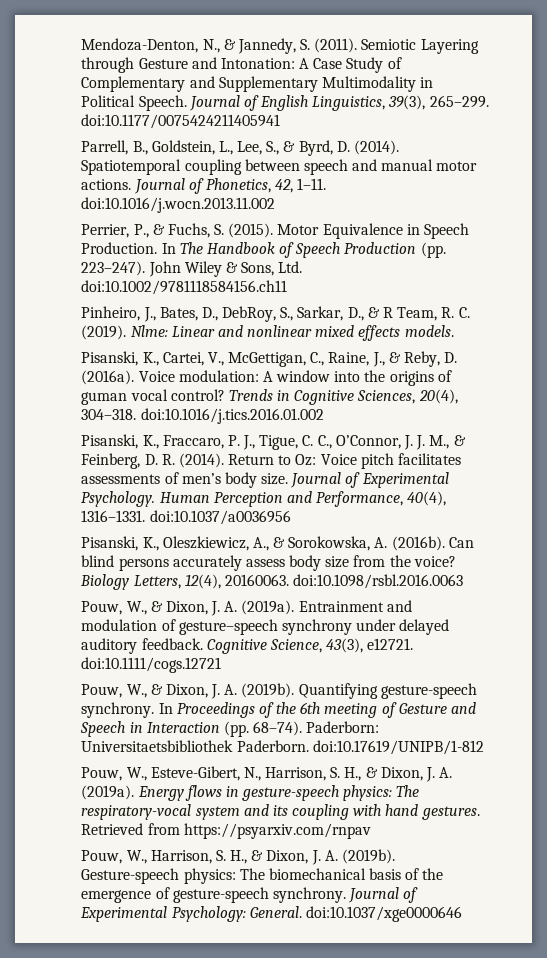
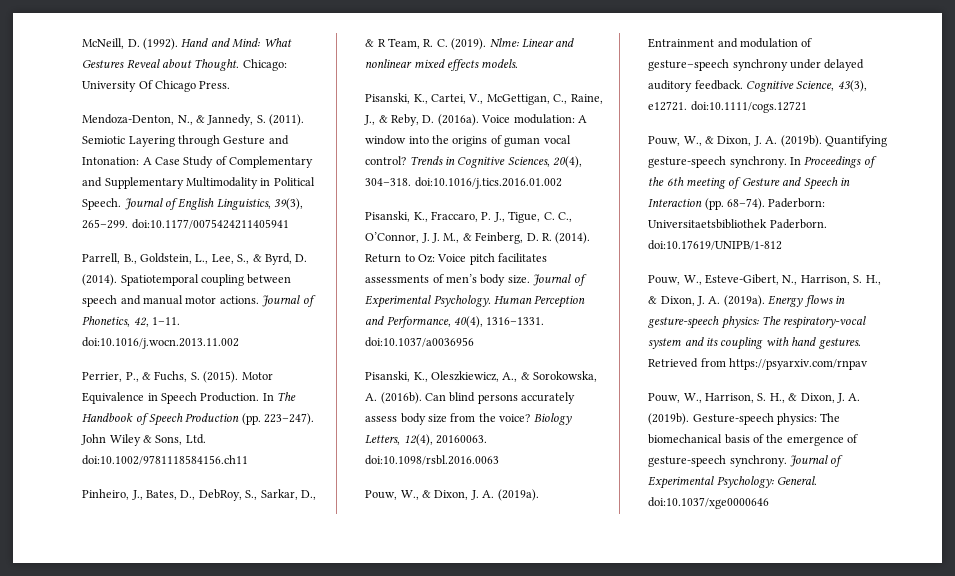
(81, 45) none -> [82,38,292,50] [82,59,287,71] [82,80,231,92] McNeill, D. (1992). Hand and Mind: What Gestures Reveal about Thought. Chicago: University Of Chicago Press. //

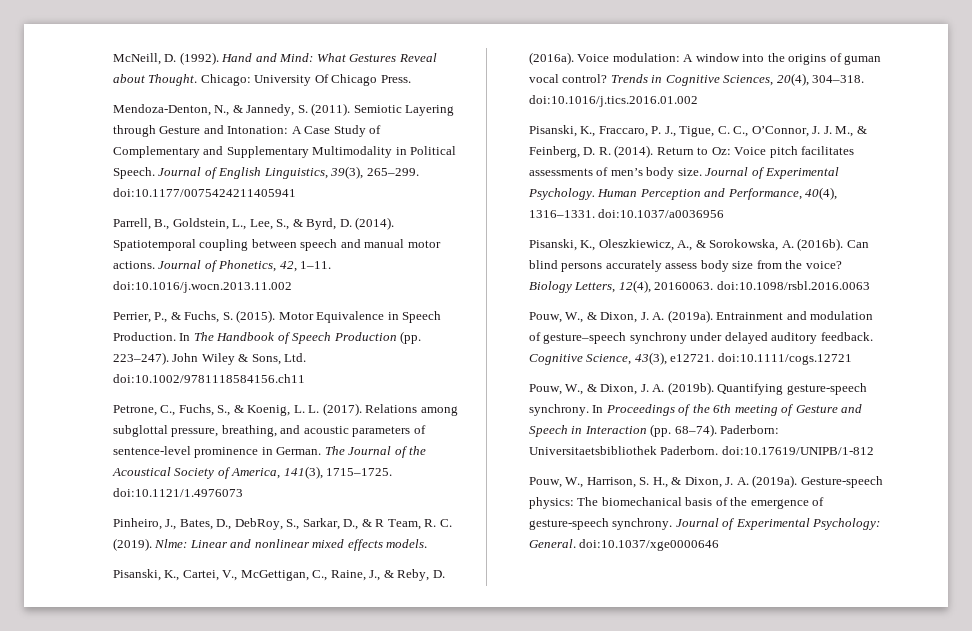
(249, 460) none -> [112,403,458,416] [112,425,426,437] [112,446,427,458] [111,466,393,479] [112,488,243,497] // Petrone, C., Fuchs, S., & Koenig, L. L. (2017). Relations among subglottal pressure, breathing, and acoustic parameters of sentence-level prominence in German. The Journal of the Acoustical Society of America, 141(3), 1715–1725. doi:10.1121/1.4976073
[705,274,798,285] Esteve-Gibert, N., -> (584, 482) none
[768,295,845,307] [648,316,867,329] [648,337,861,350] [648,358,869,370] [648,393,861,403] [648,413,690,425] Energy flows in gesture-speech physics: The respiratory-vocal system and its coupling with hand gestures. Retrieved from https://psyarxiv.com/rnpav // Pouw, W., Harrison, S. H., & Dixon, J. A. (2019b). -> (798, 481) none

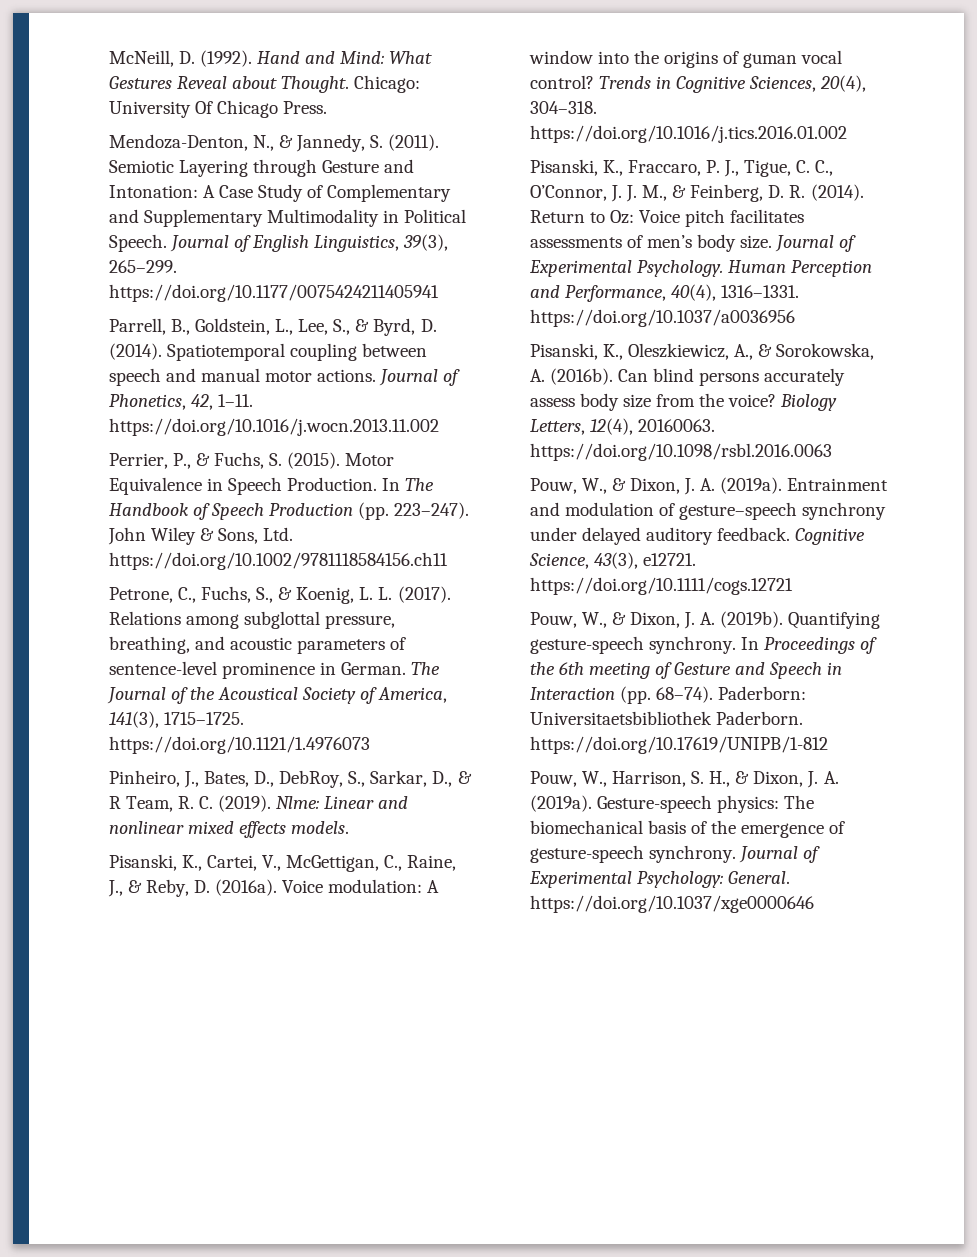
[112,188,296,197] doi:10.1177/0075424211405941 -> [108,284,439,302] https://doi.org/10.1177/0075424211405941
[112,281,292,293] doi:10.1016/j.wocn.2013.11.002 -> [108,418,439,436] https://doi.org/10.1016/j.wocn.2013.11.002
[112,374,305,383] doi:10.1002/9781118584156.ch11 -> [108,552,448,570] https://doi.org/10.1002/9781118584156.ch11
[112,488,243,497] doi:10.1121/1.4976073 -> [108,736,370,754] https://doi.org/10.1121/1.4976073
[528,95,698,107] doi:10.1016/j.tics.2016.01.002 -> [529,125,847,143] https://doi.org/10.1016/j.tics.2016.01.002
[598,209,725,218] doi:10.1037/a0036956 -> [529,309,795,327] https://doi.org/10.1037/a0036956
[716,281,870,290] doi:10.1098/rsbl.2016.0063 -> [529,443,832,461] https://doi.org/10.1098/rsbl.2016.0063
[717,353,852,365] doi:10.1111/cogs.12721 -> [529,577,793,595] https://doi.org/10.1111/cogs.12721
[721,446,874,455] doi:10.17619/UNIPB/1-812 -> [529,736,828,754] https://doi.org/10.17619/UNIPB/1-812
[579,539,720,551] doi:10.1037/xge0000646 -> [529,895,814,913] https://doi.org/10.1037/xge0000646

